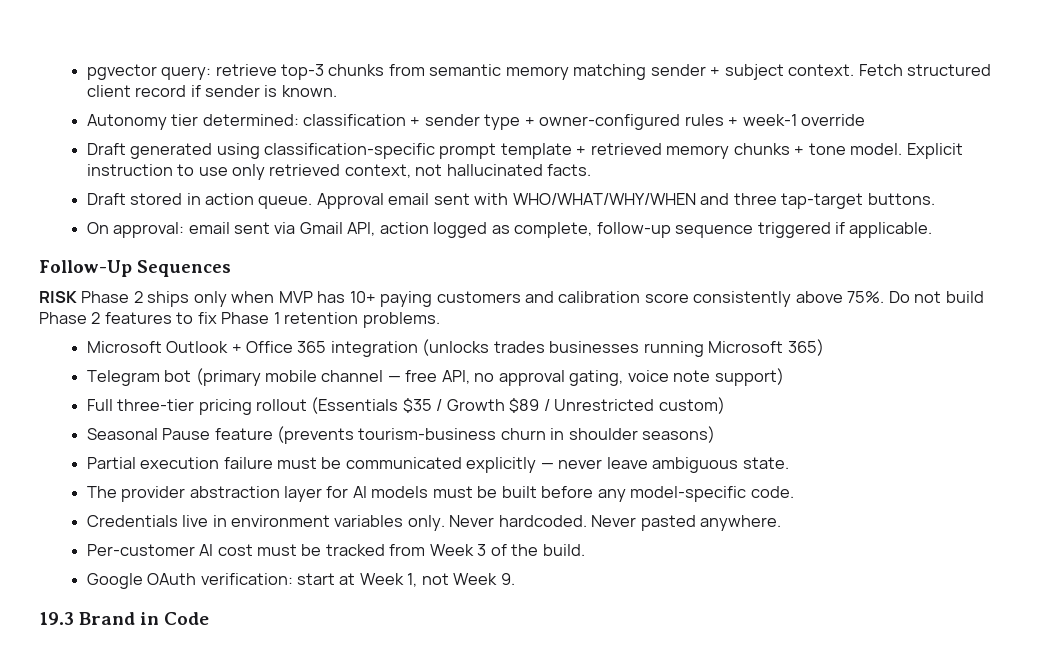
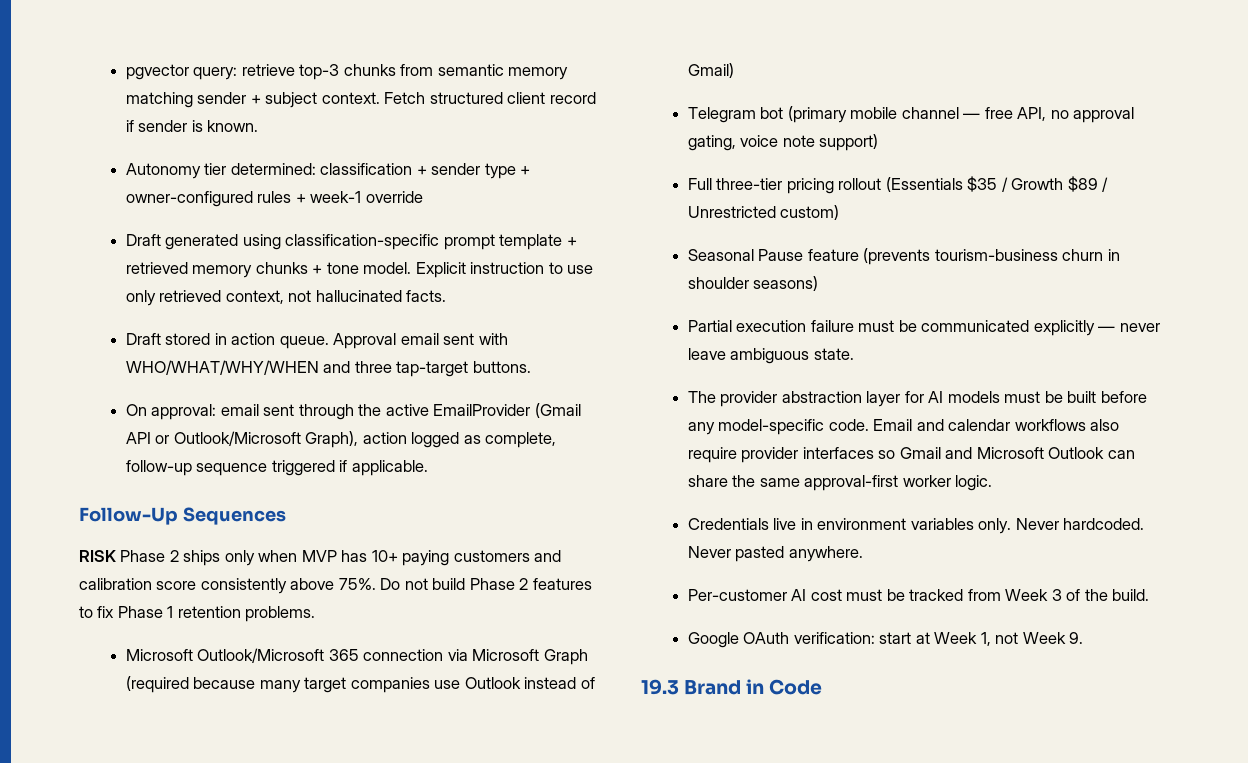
[274,222,376,236] via Gmail API, -> [298,403,581,420] [125,431,359,448] through the active EmailProvider (Gmail API or Outlook/Microsoft Graph),
[166,339,824,357] Outlook + Office 365 integration (unlocks trades businesses running Microsoft 365) -> [197,648,588,665] [125,676,595,693] [687,63,734,78] Outlook/Microsoft 365 connection via Microsoft Graph (required because many target companies use Outlook instead of Gmail)
(794, 492) none -> [873,419,1120,431] [687,447,1135,463] [687,475,993,491] Email and calendar workflows also require provider interfaces so Gmail and Microsoft Outlook can share the same approval-first worker logic.

